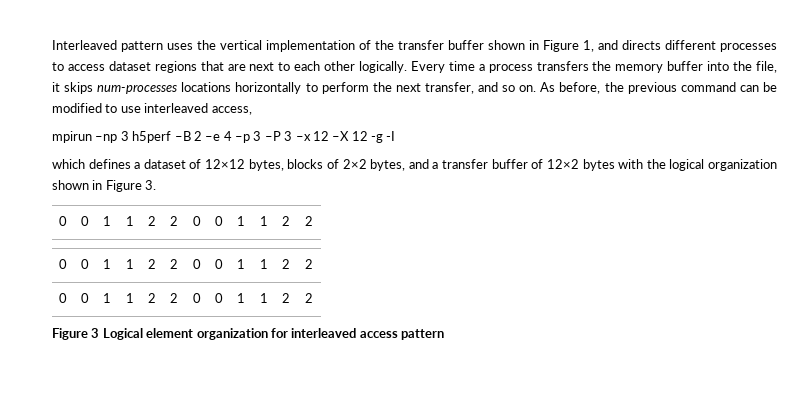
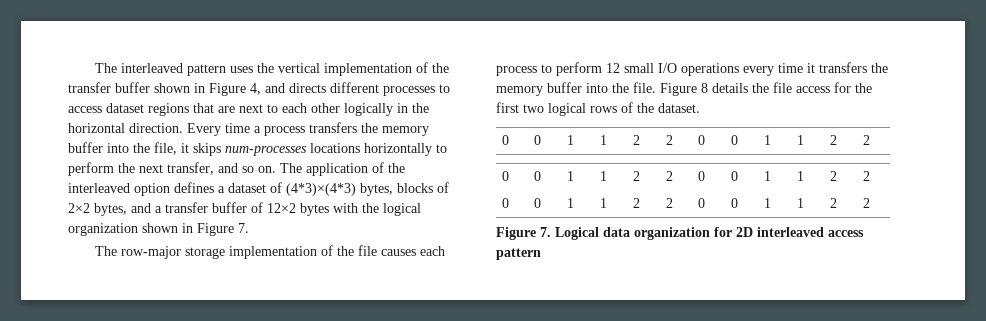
[52,40,117,50] Interleaved -> [95,63,184,73] The interleaved
[583,40,594,52] 1, -> [250,83,261,95] 4,
[359,61,408,73] logically. -> [344,103,429,116] [68,123,183,133] logically in the horizontal direction.
[540,82,777,94] [52,103,252,115] [52,131,396,143] [52,159,85,169] As before, the previous command can be modified to use interleaved access, // mpirun –np 3 h5perf –B 2 –e 4 –p 3 –P 3 –x 12 –X 12 -g -I // which -> [280,162,405,176] [68,183,170,196] The application of the interleaved option
[205,159,246,169] 12×12 -> [286,183,356,196] (4*3)×(4*3)
[145,180,157,190] 3. -> [238,223,249,233] [95,245,446,259] [496,62,888,76] [496,82,872,96] [496,102,700,116] 7. // The row-major storage implementation of the file causes each process to perform 12 small I/O operations every time it transfers the memory buffer into the file. Figure 8 details the file access for the first two logical rows of the dataset.
[91,328,194,340] 3 Logical element -> [540,227,630,240] 7. Logical data
(288, 333) none -> [736,227,753,237] 2D

